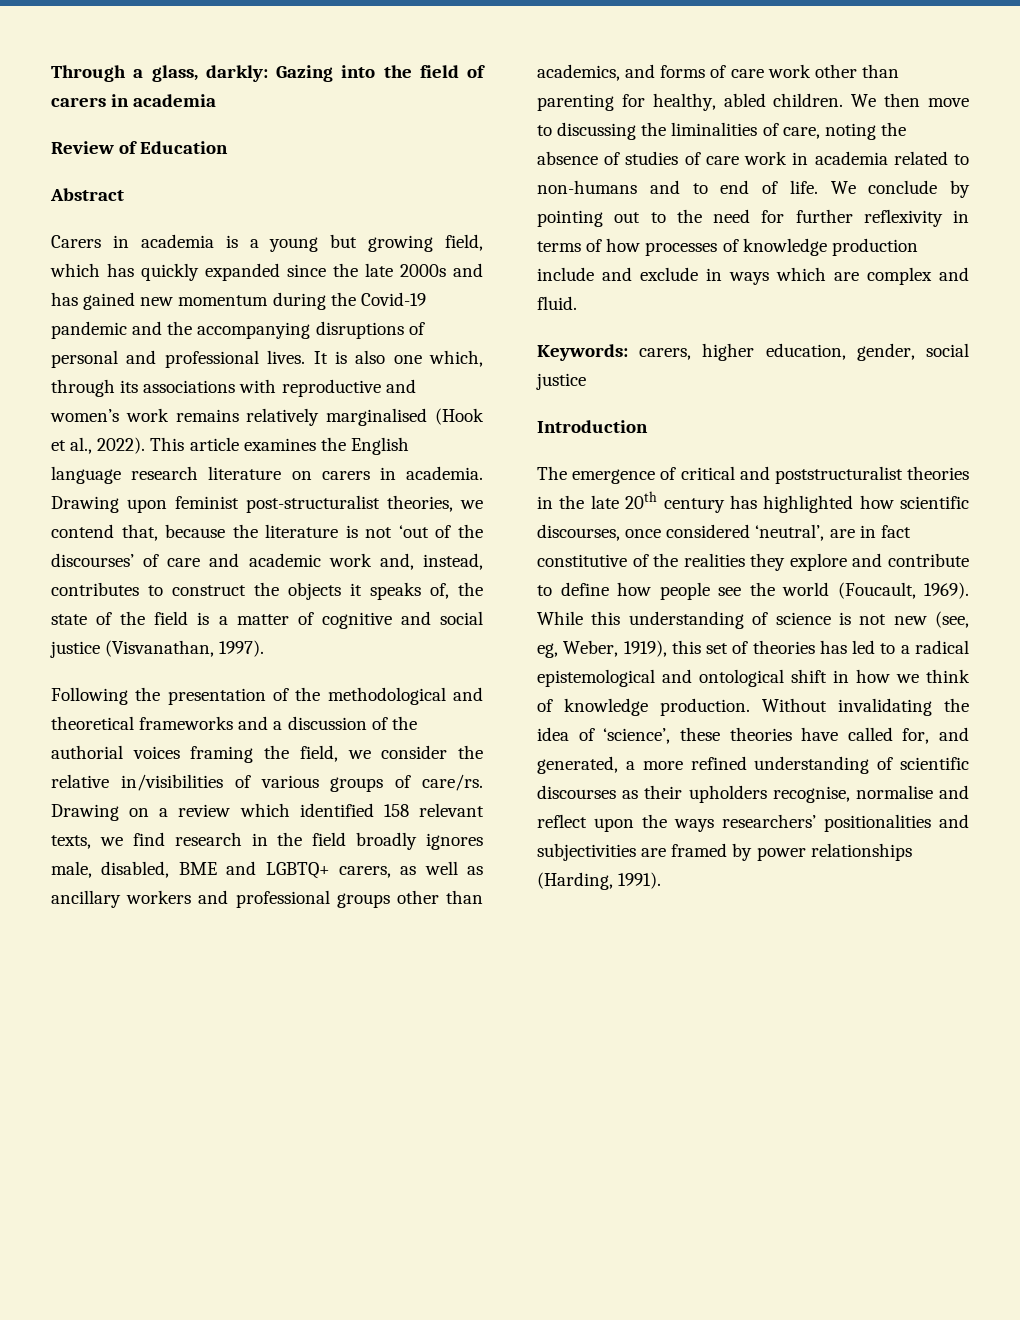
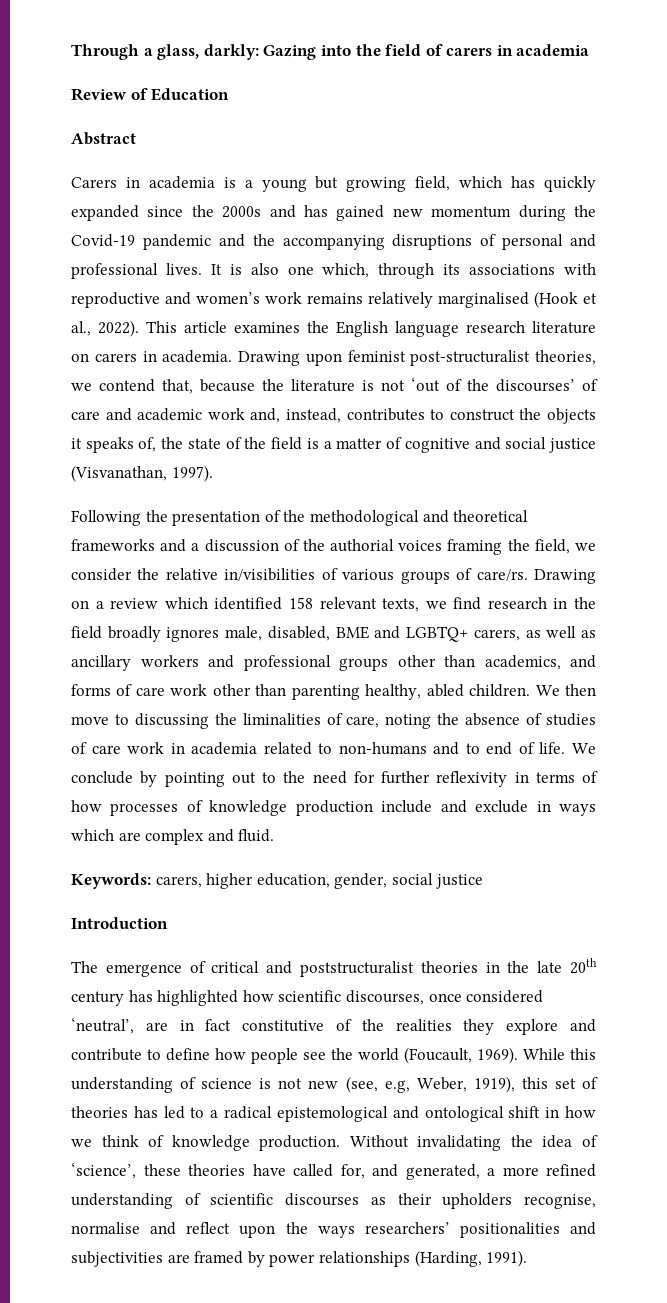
[365,263,393,277] late -> (214, 211) none
[621,94,645,107] for -> (360, 692) none
[537,643,558,658] eg, -> [384,1080,410,1093] e.g,

